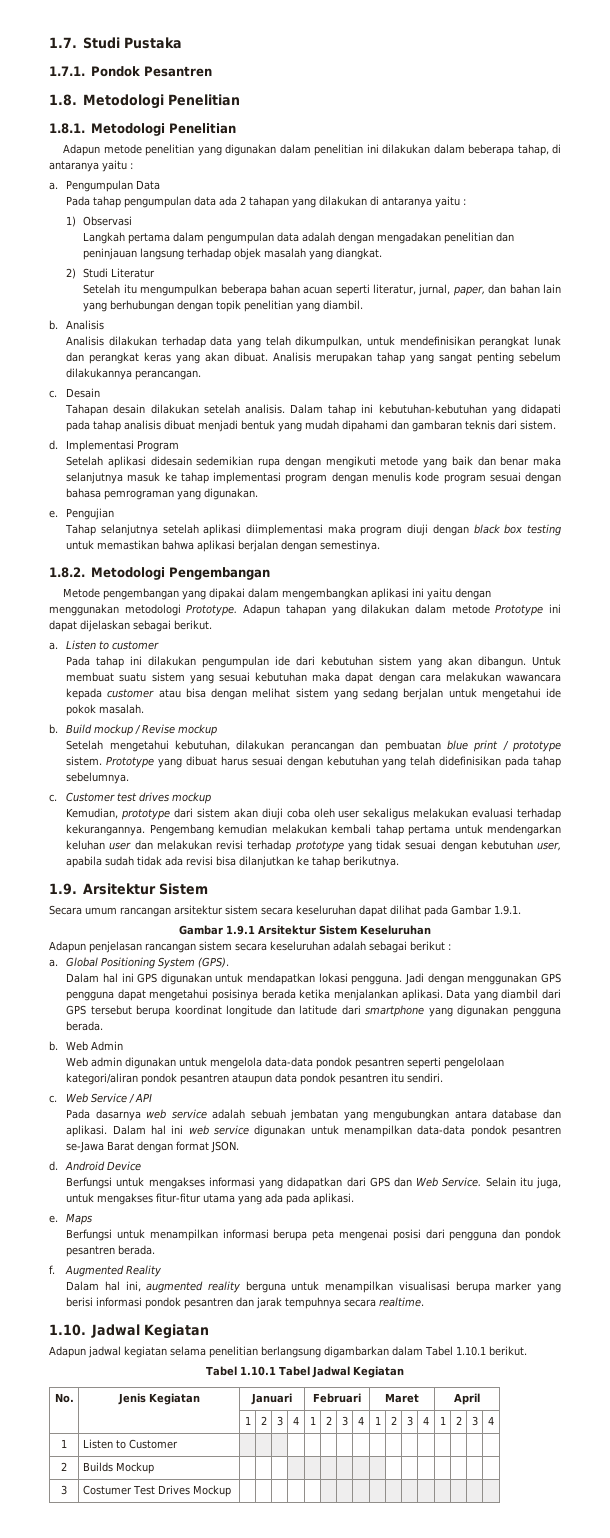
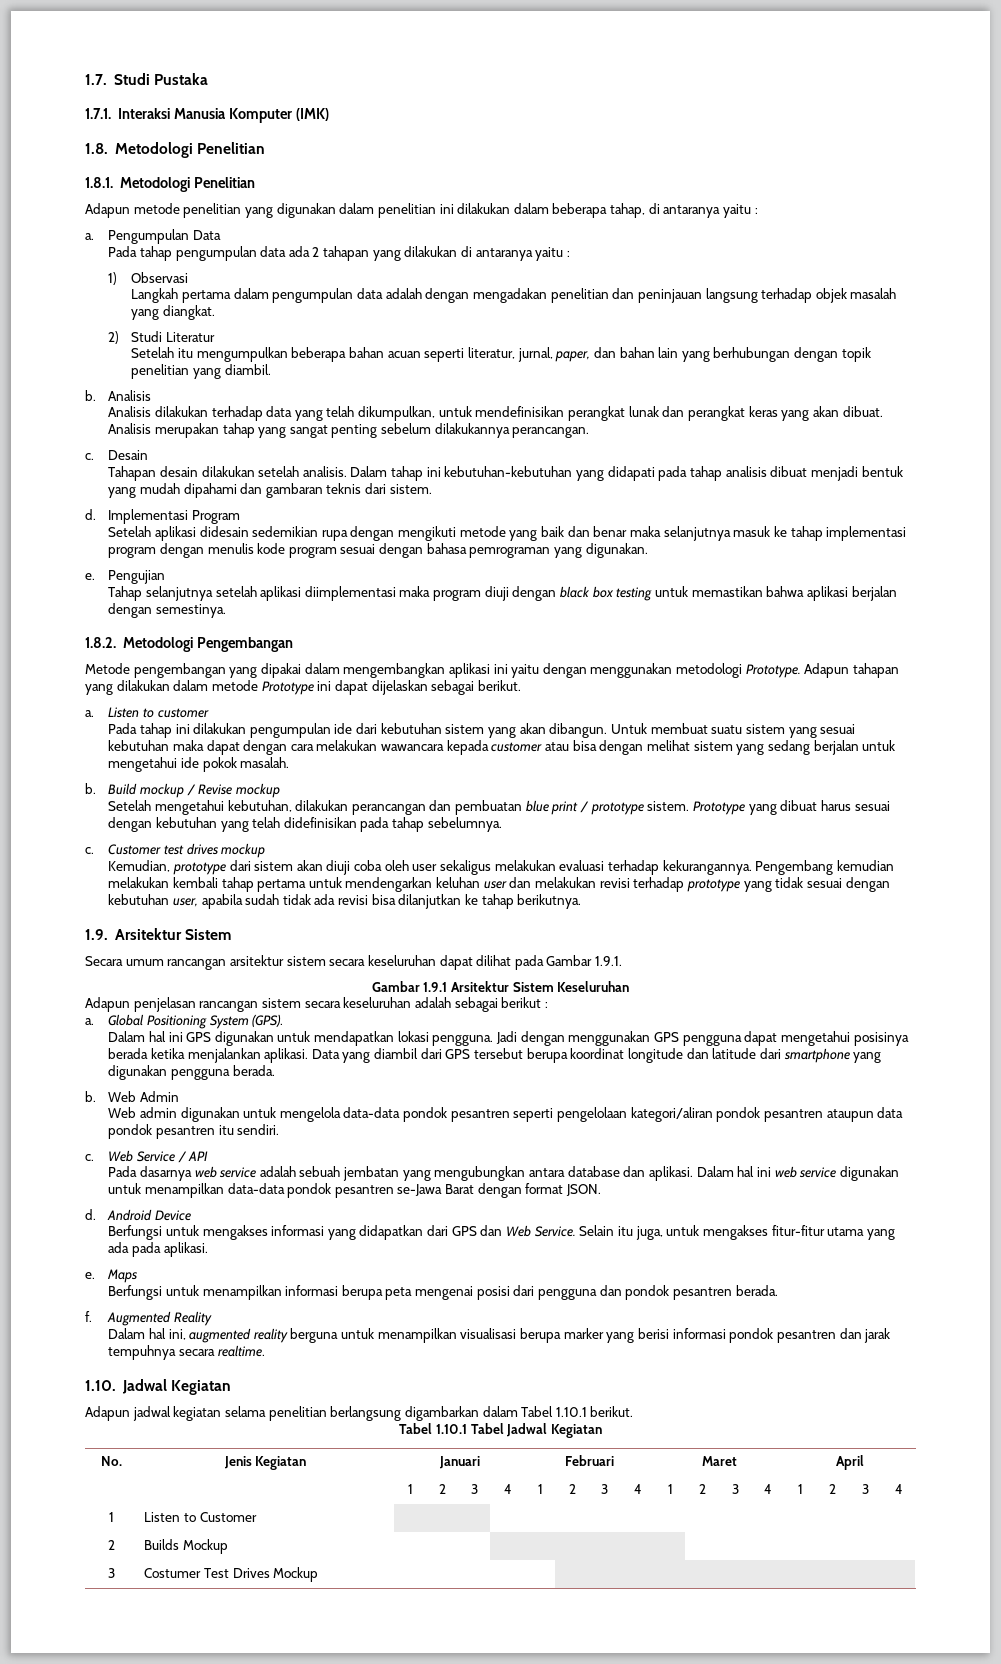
[90,66,212,77] Pondok Pesantren -> [117,108,329,123] Interaksi Manusia Komputer (IMK)

